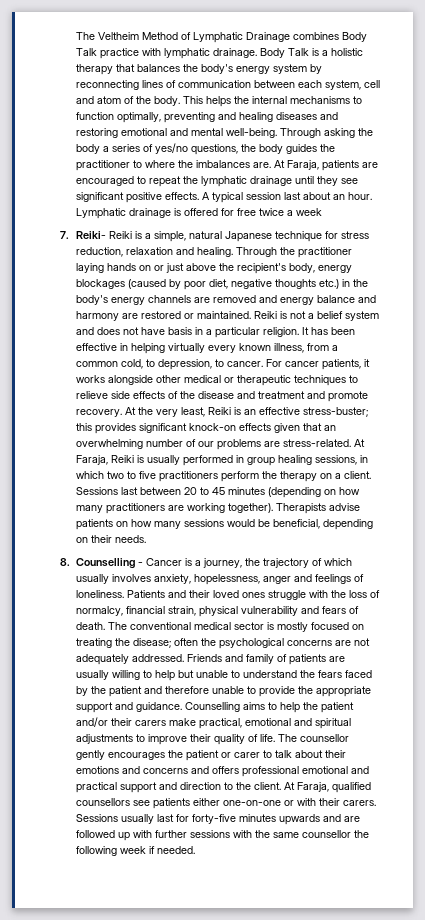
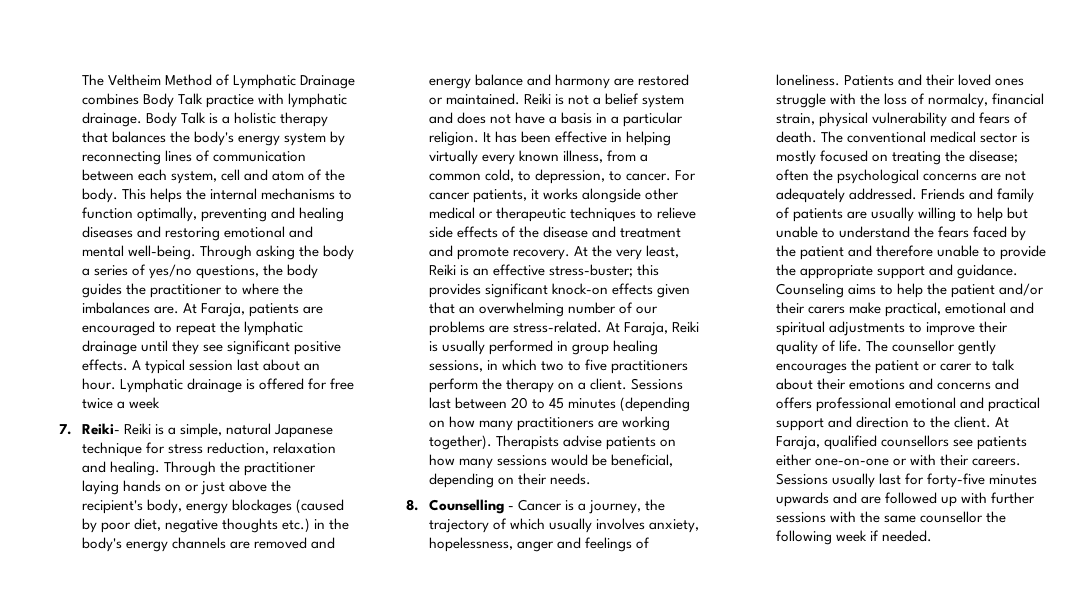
(166, 331) none -> [549,116,558,124] a
[185,702,241,712] Counselling -> [776,283,845,298] Counseling
[343,800,377,806] carers. -> [972,458,1022,466] careers.

